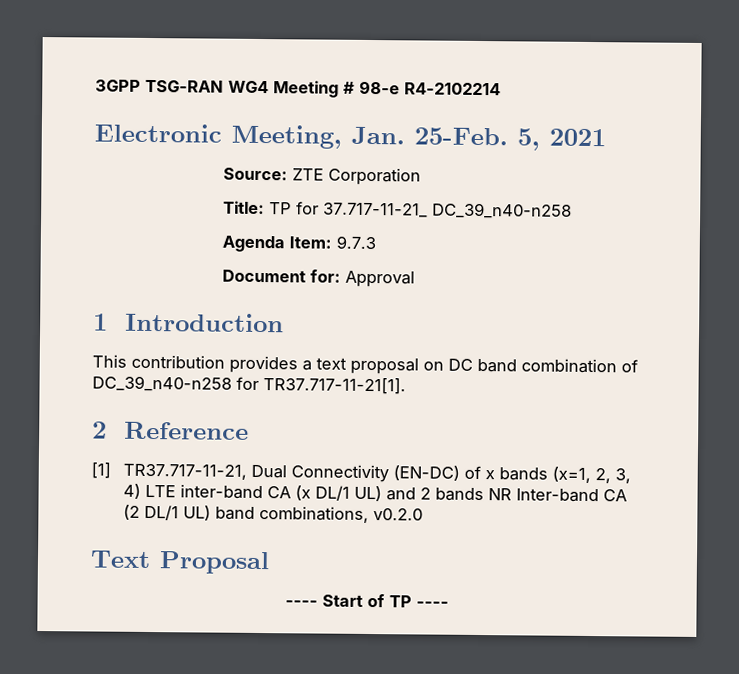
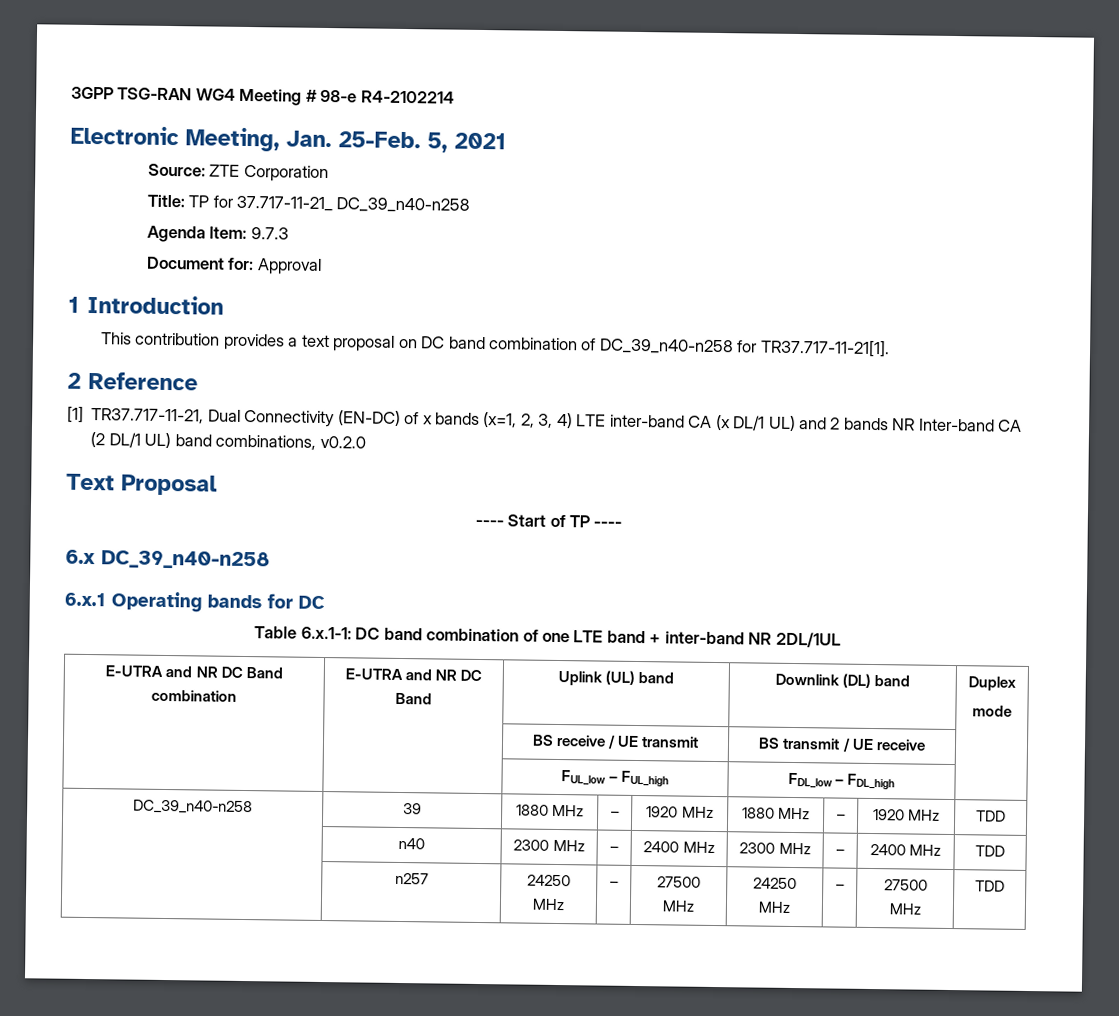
(449, 604) none -> [65,549,270,570] [64,591,325,613] [254,626,841,648] [105,665,283,679] [151,689,237,702] [344,668,483,682] [394,692,432,705] [557,670,675,686] [774,673,911,688] [968,676,1016,691] [972,705,1012,717] [531,734,700,749] [758,737,926,752] [561,770,669,787] [787,772,896,790] [133,799,253,815] [402,803,422,815] [515,804,585,817] [610,811,620,817] [646,806,714,818] [741,807,811,820] [836,814,846,820] [872,809,941,821] [976,810,1006,822] [397,837,425,850] [513,839,585,852] [609,846,619,852] [643,841,715,854] [739,842,811,855] [835,849,845,855] [869,843,942,856] [975,845,1005,857] [394,872,429,885] [527,874,571,887] [532,898,565,911] [609,881,619,887] [657,876,701,888] [662,900,695,912] [753,877,797,890] [758,901,790,913] [835,884,845,890] [883,879,928,891] [888,903,921,915] [975,880,1005,892] // 6.x DC_39_n40-n258 // 6.x.1 Operating bands for DC // Table 6.x.1-1: DC band combination of one LTE band + inter-band NR 2DL/1UL // E-UTRA and NR DC Band combination | E-UTRA and NR DC Band | Uplink (UL) band | Downlink (DL) band | Duplex // mode // | | BS receive / UE transmit | BS transmit / UE receive | // | | FUL_low – FUL_high | FDL_low – FDL_high | // DC_39_n40-n258 | 39 | 1880 MHz | – | 1920 MHz | 1880 MHz | – | 1920 MHz | TDD // | n40 | 2300 MHz | – | 2400 MHz | 2300 MHz | – | 2400 MHz | TDD // | n257 | 24250 MHz | – | 27500 MHz | 24250 MHz | – | 27500 MHz | TDD

